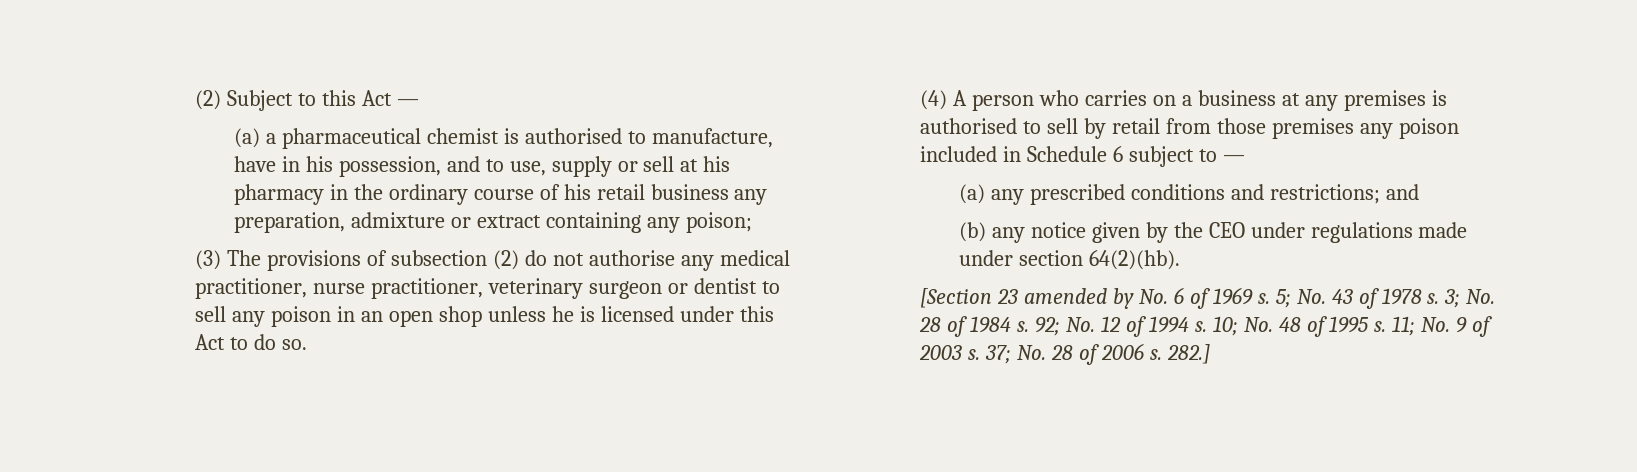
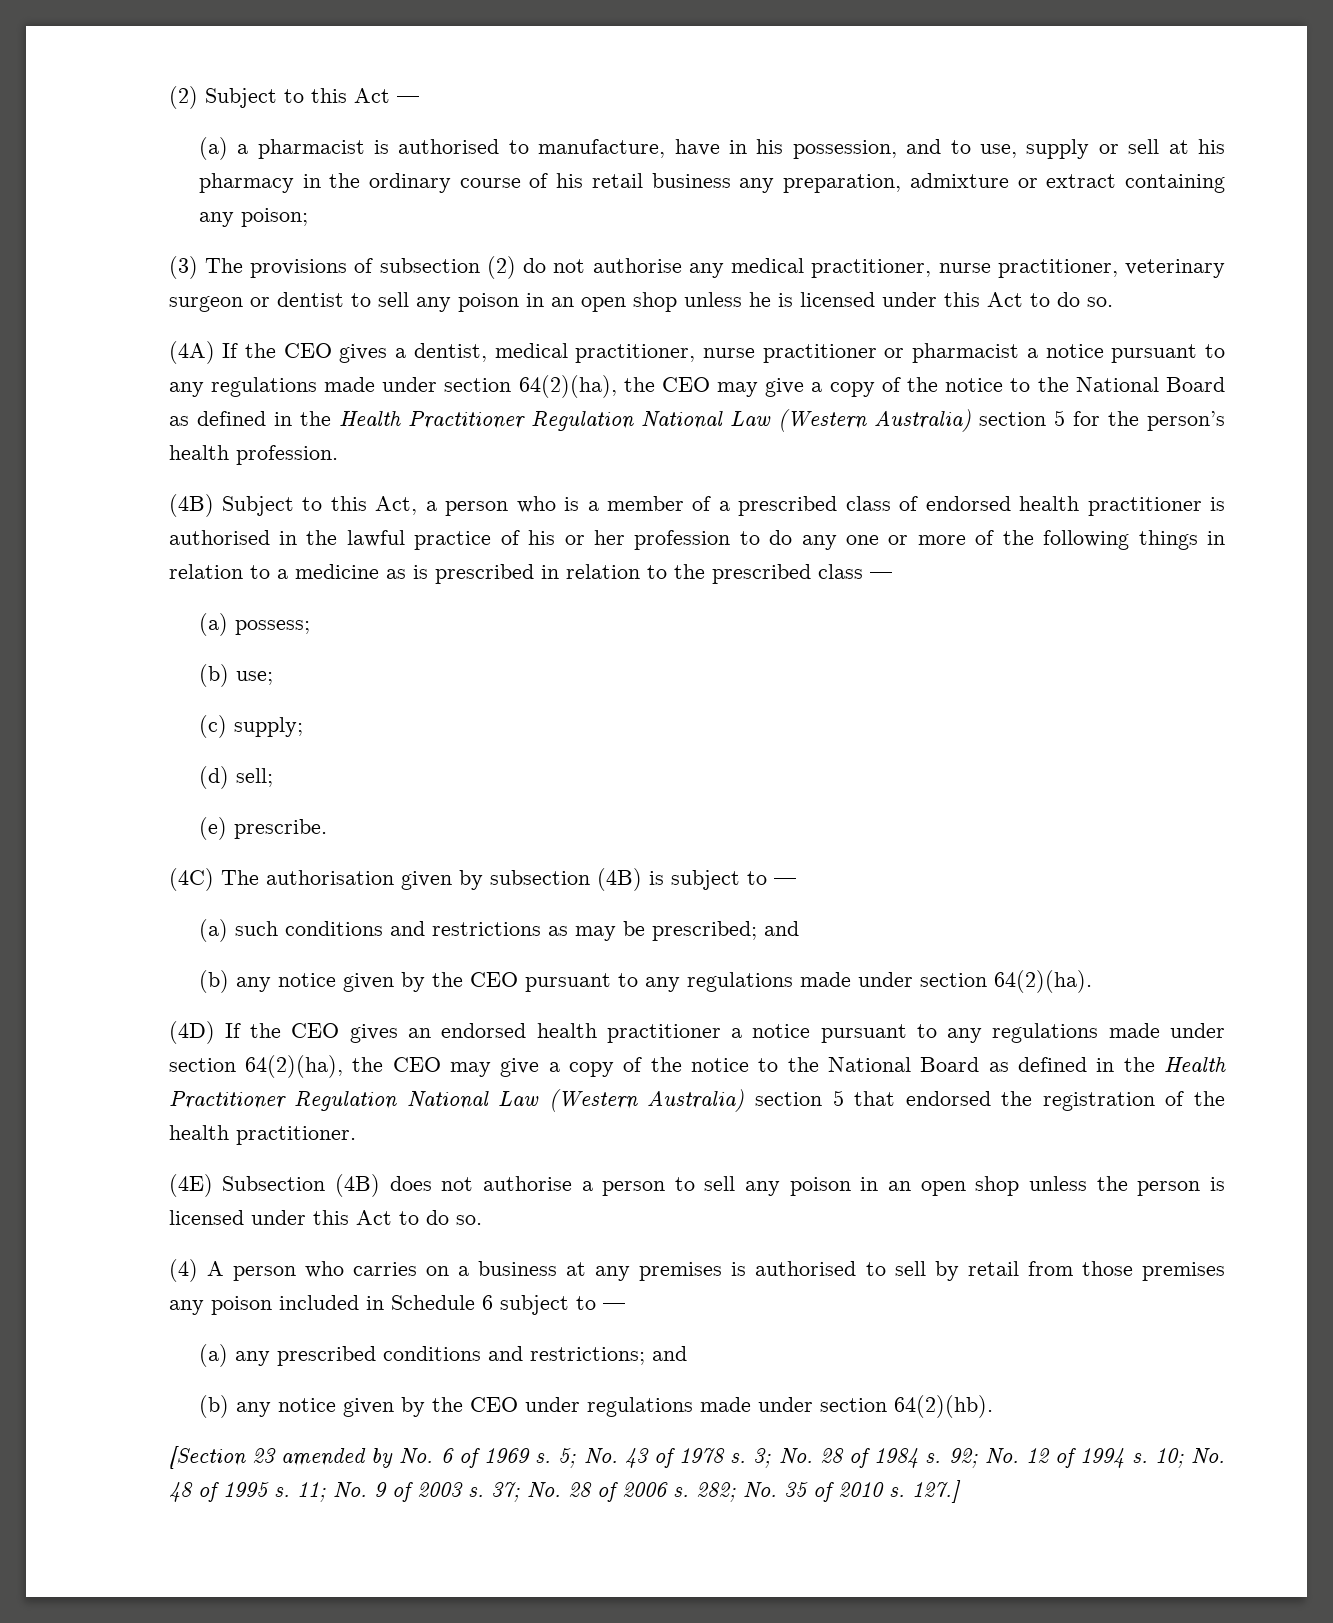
[281,128,499,149] pharmaceutical chemist -> [257,139,365,159] pharmacist
(308, 344) none -> [168,341,1226,364] [168,375,1225,398] [168,409,1226,432] [168,445,338,465] [168,494,1226,517] [168,530,1226,550] [168,564,892,584] [198,613,310,636] [198,664,273,687] [198,715,303,738] [198,766,273,789] [198,817,327,840] [168,868,796,891] [198,919,799,942] [198,970,1092,993] [168,1021,1226,1044] [168,1055,1226,1078] [168,1089,1225,1112] [168,1125,356,1145] [168,1174,1226,1197] [168,1210,482,1225] // (4A) If the CEO gives a dentist, medical practitioner, nurse practitioner or pharmacist a notice pursuant to any regulations made under section 64(2)(ha), the CEO may give a copy of the notice to the National Board as defined in the Health Practitioner Regulation National Law (Western Australia) section 5 for the person’s health profession. // (4B) Subject to this Act, a person who is a member of a prescribed class of endorsed health practitioner is authorised in the lawful practice of his or her profession to do any one or more of the following things in relation to a medicine as is prescribed in relation to the prescribed class — // (a) possess; // (b) use; // (c) supply; // (d) sell; // (e) prescribe. // (4C) The authorisation given by subsection (4B) is subject to — // (a) such conditions and restrictions as may be prescribed; and // (b) any notice given by the CEO pursuant to any regulations made under section 64(2)(ha). // (4D) If the CEO gives an endorsed health practitioner a notice pursuant to any regulations made under section 64(2)(ha), the CEO may give a copy of the notice to the National Board as defined in the Health Practitioner Regulation National Law (Western Australia) section 5 that endorsed the registration of the health practitioner. // (4E) Subsection (4B) does not authorise a person to sell any poison in an open shop unless the person is licensed under this Act to do so.
[1166,344,1210,364] 282.] -> [695,1480,961,1503] 282; No. 35 of 2010 s. 127.]

